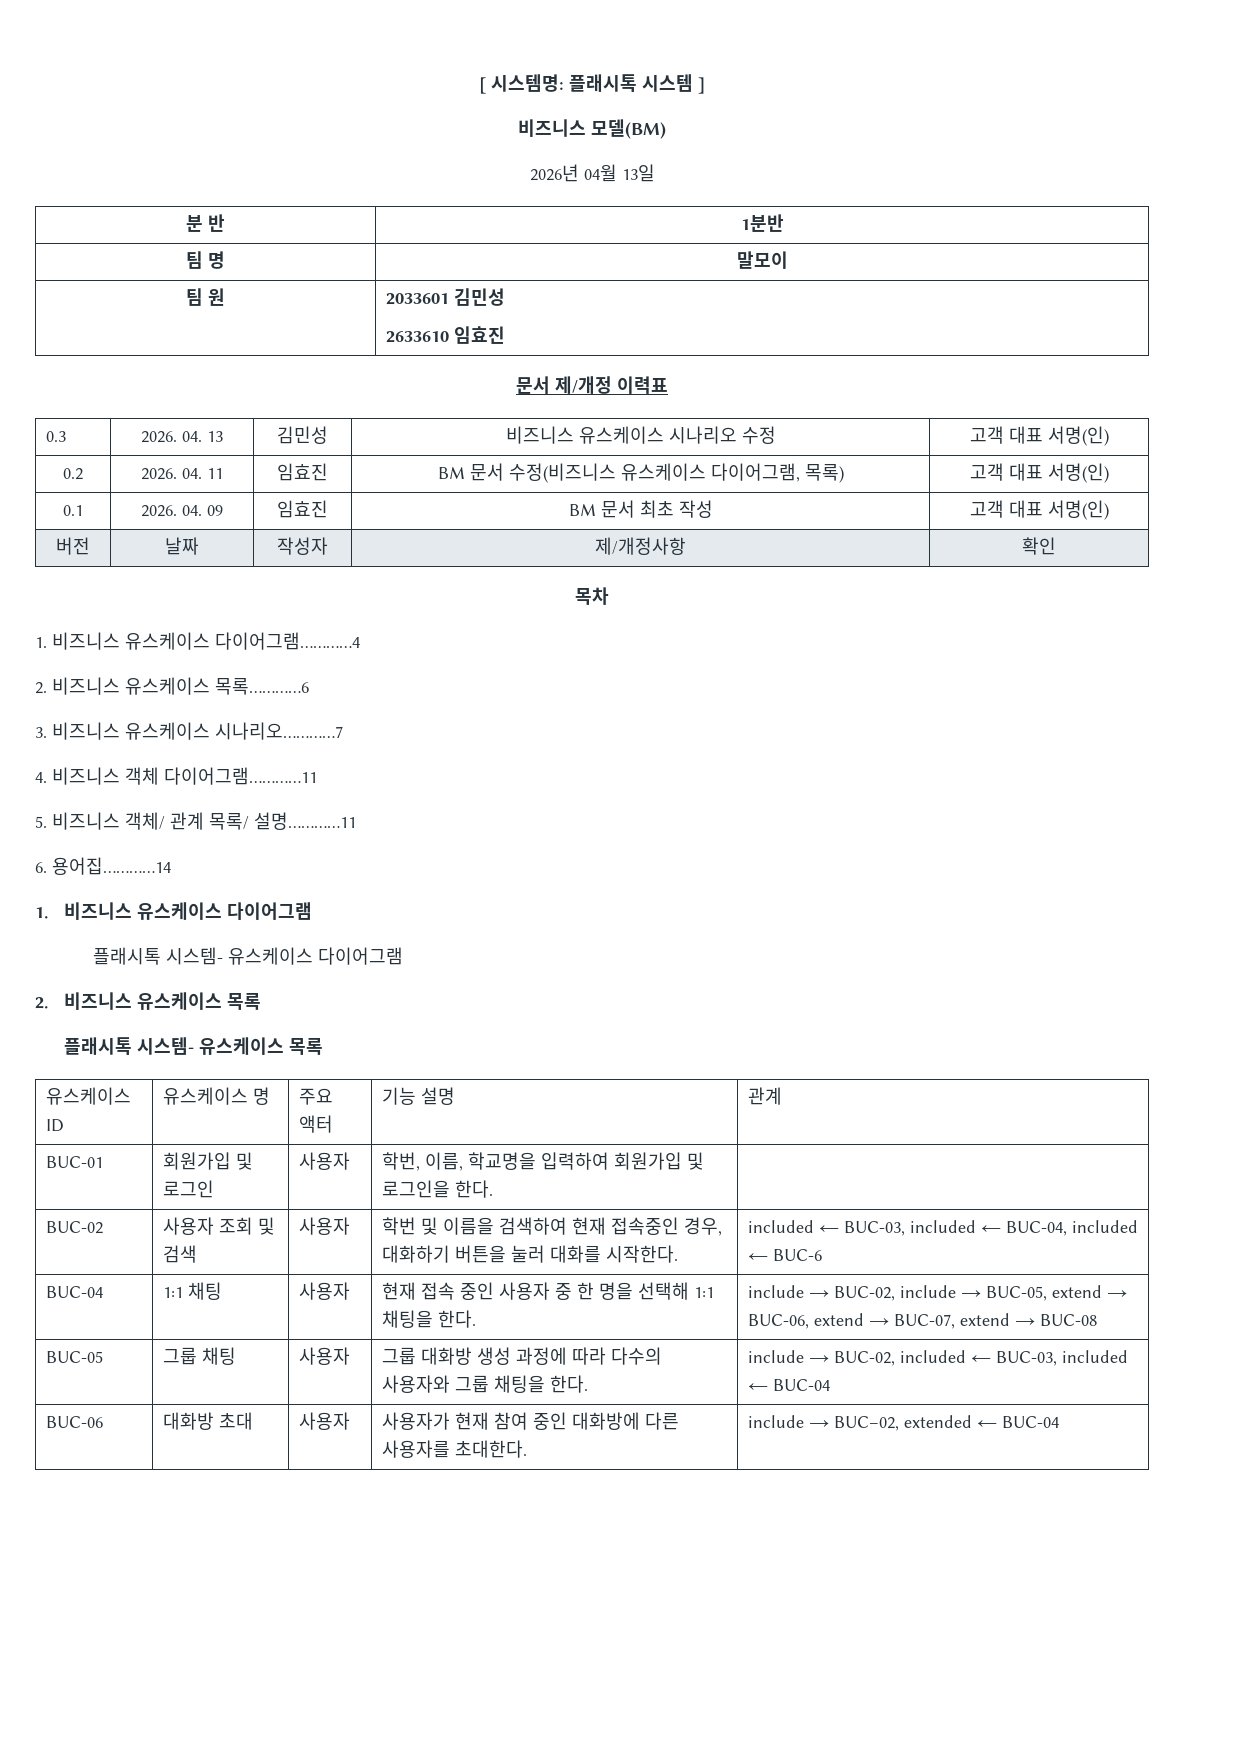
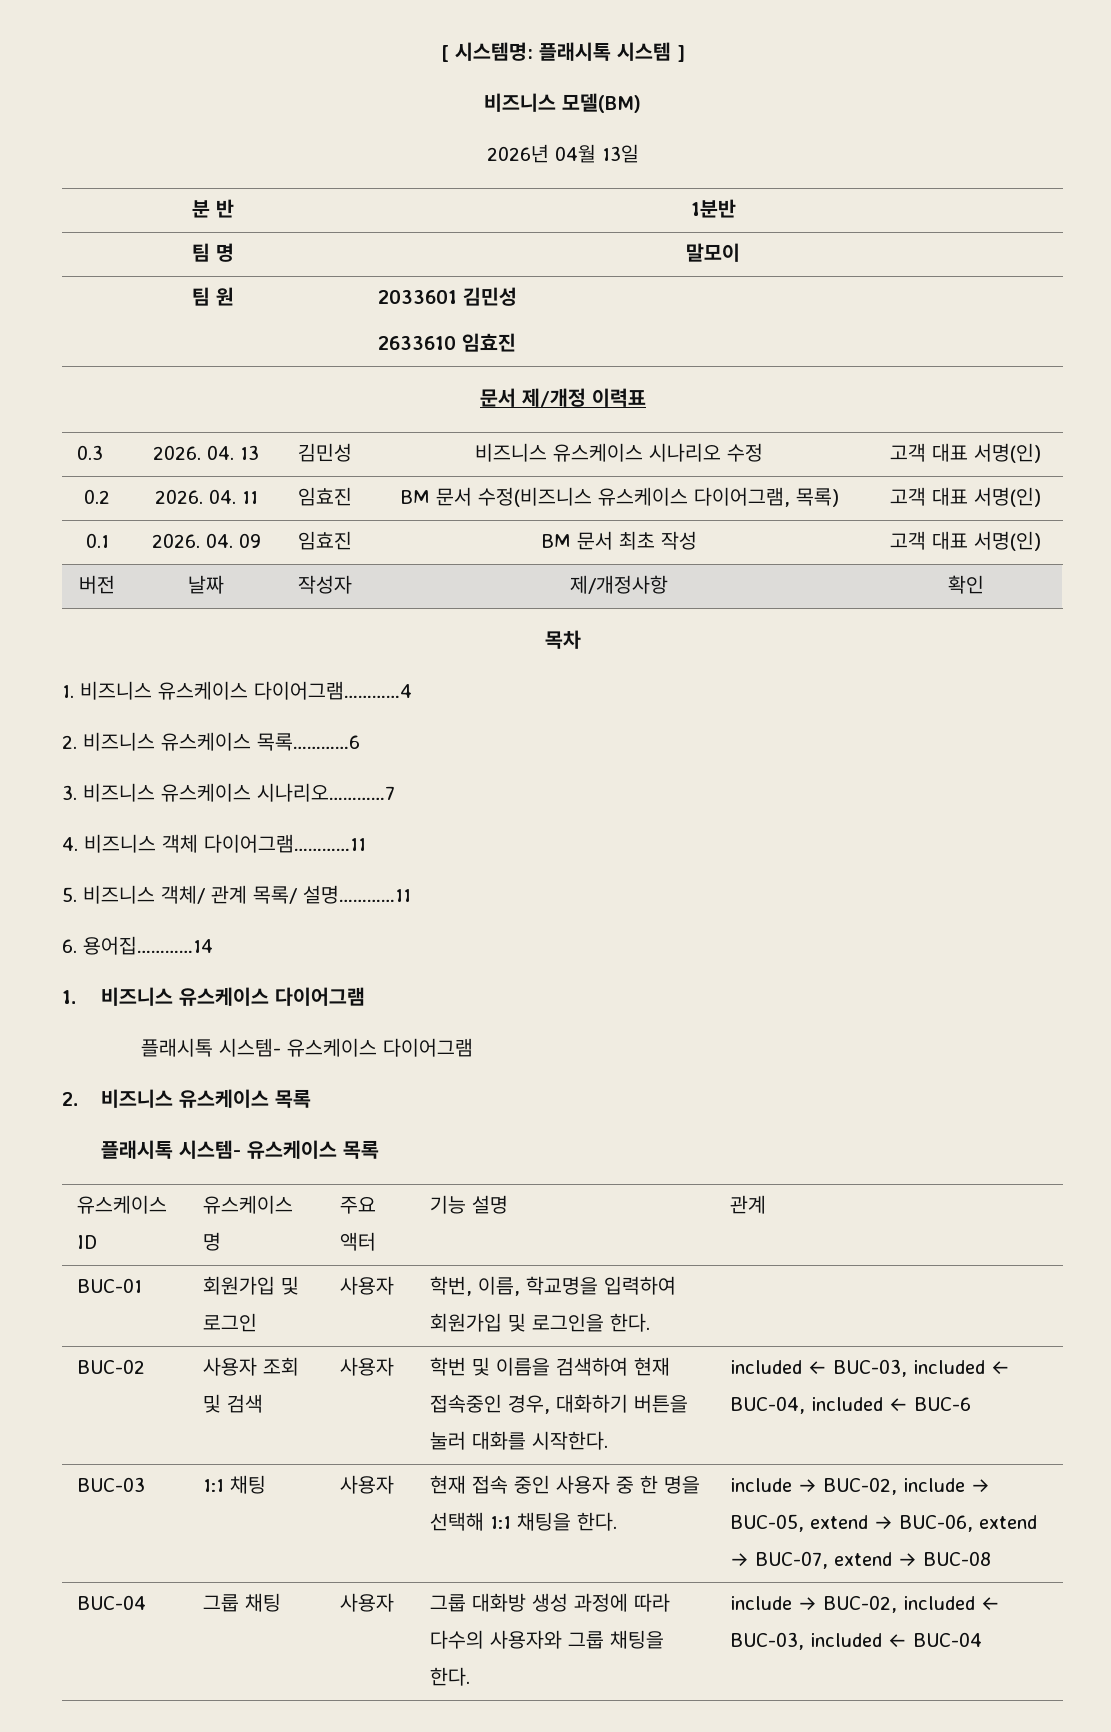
[45,1286,103,1298] BUC-04 -> [76,1477,145,1492] BUC-03
[45,1351,103,1363] BUC-05 -> [76,1595,146,1610] BUC-04
[45,1416,103,1428] [162,1412,253,1430] [298,1412,350,1430] [381,1412,679,1430] [381,1440,527,1458] [747,1415,1059,1431] // BUC-06 | 대화방 초대 | 사용자 | 사용자가 현재 참여 중인 대화방에 다른 사용자를 초대한다. | include → BUC–02, extended ← BUC-04 -> (982, 1639) none

